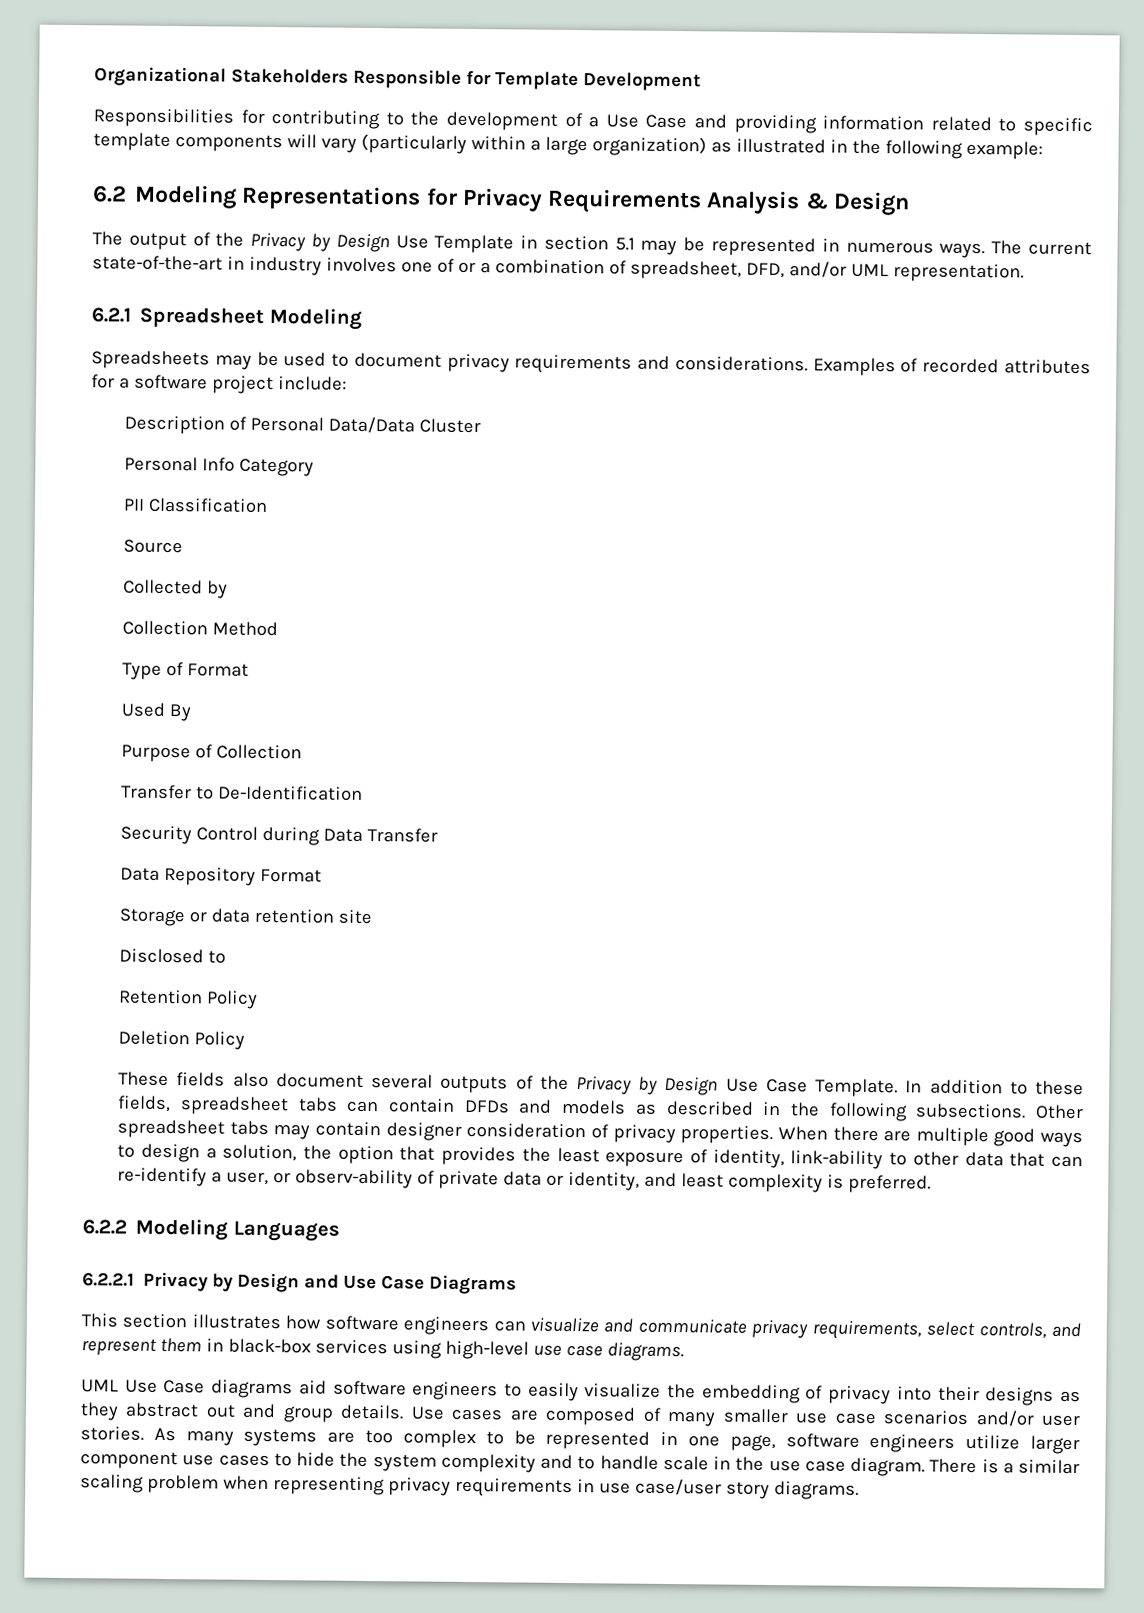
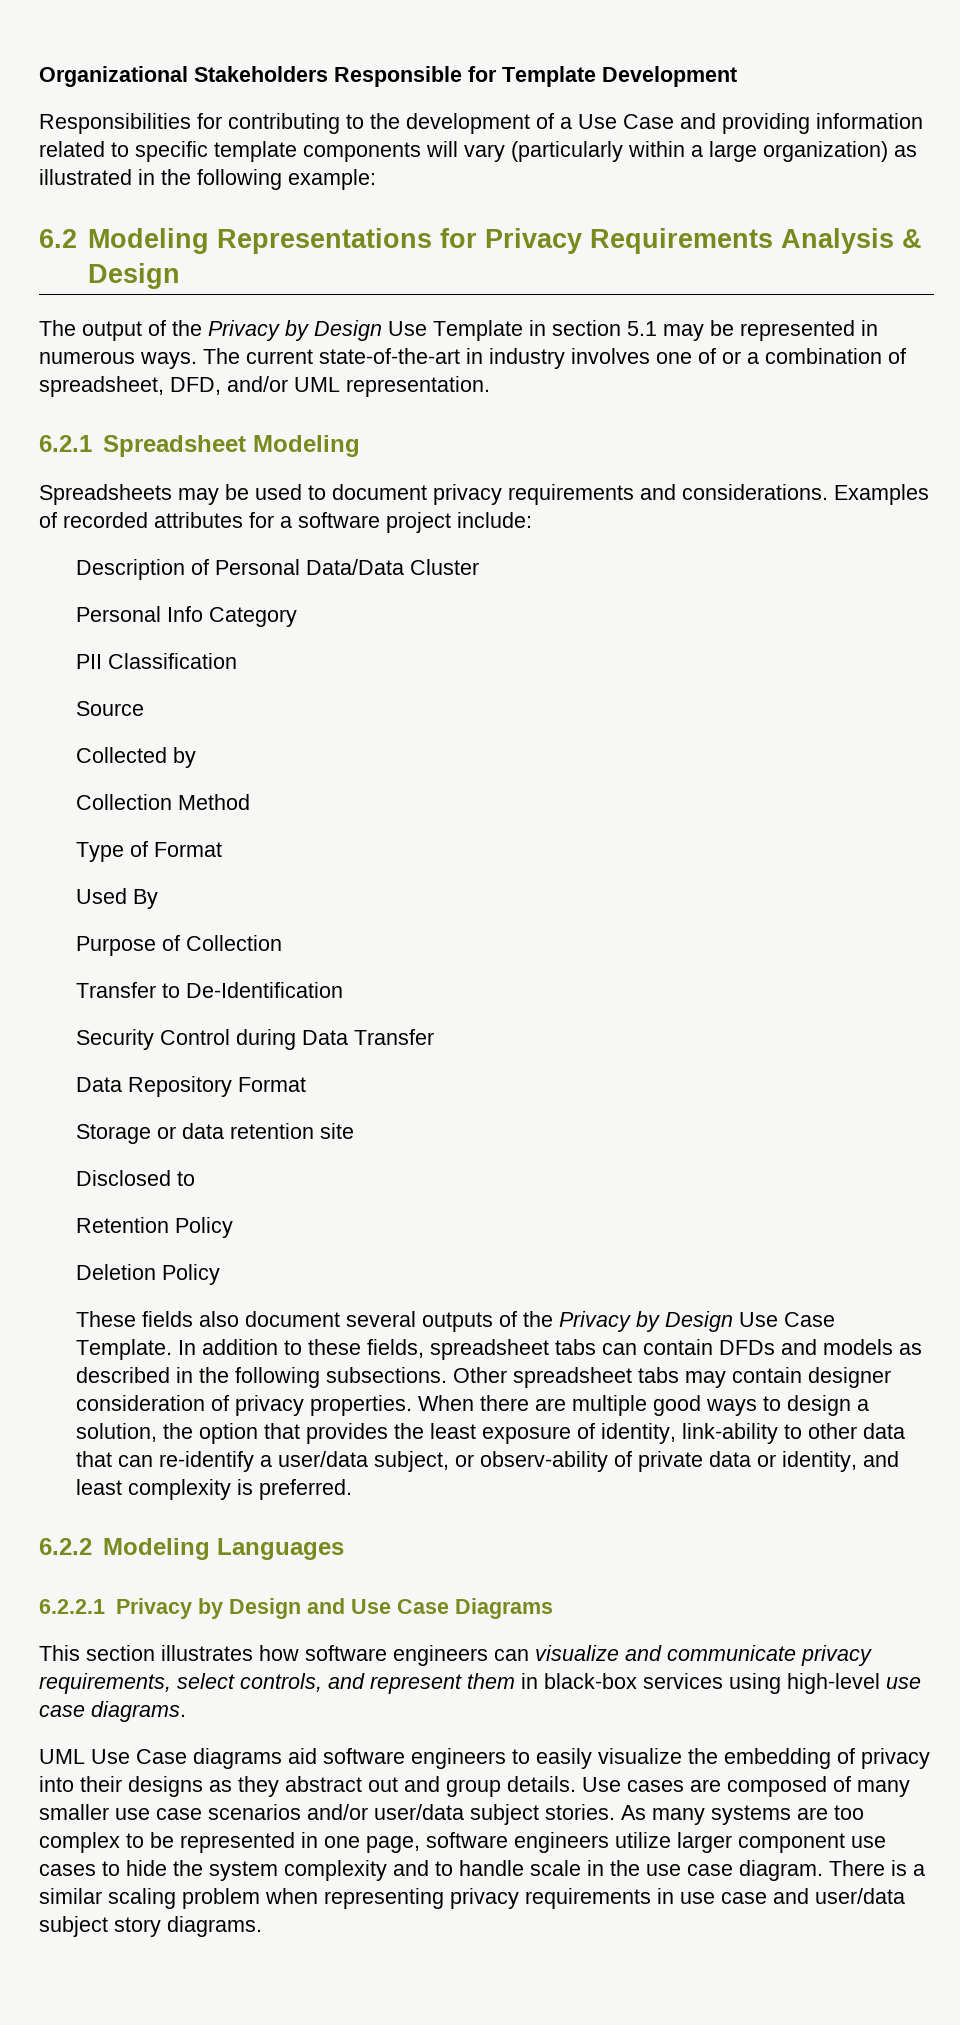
[226,1171,270,1186] user, -> [277,1451,449,1472] user/data subject,
[1041,1414,1081,1427] user -> [374,1804,539,1825] user/data subject
[634,1478,722,1496] case/user -> [721,1888,905,1904] [39,1916,108,1937] case and user/data subject

